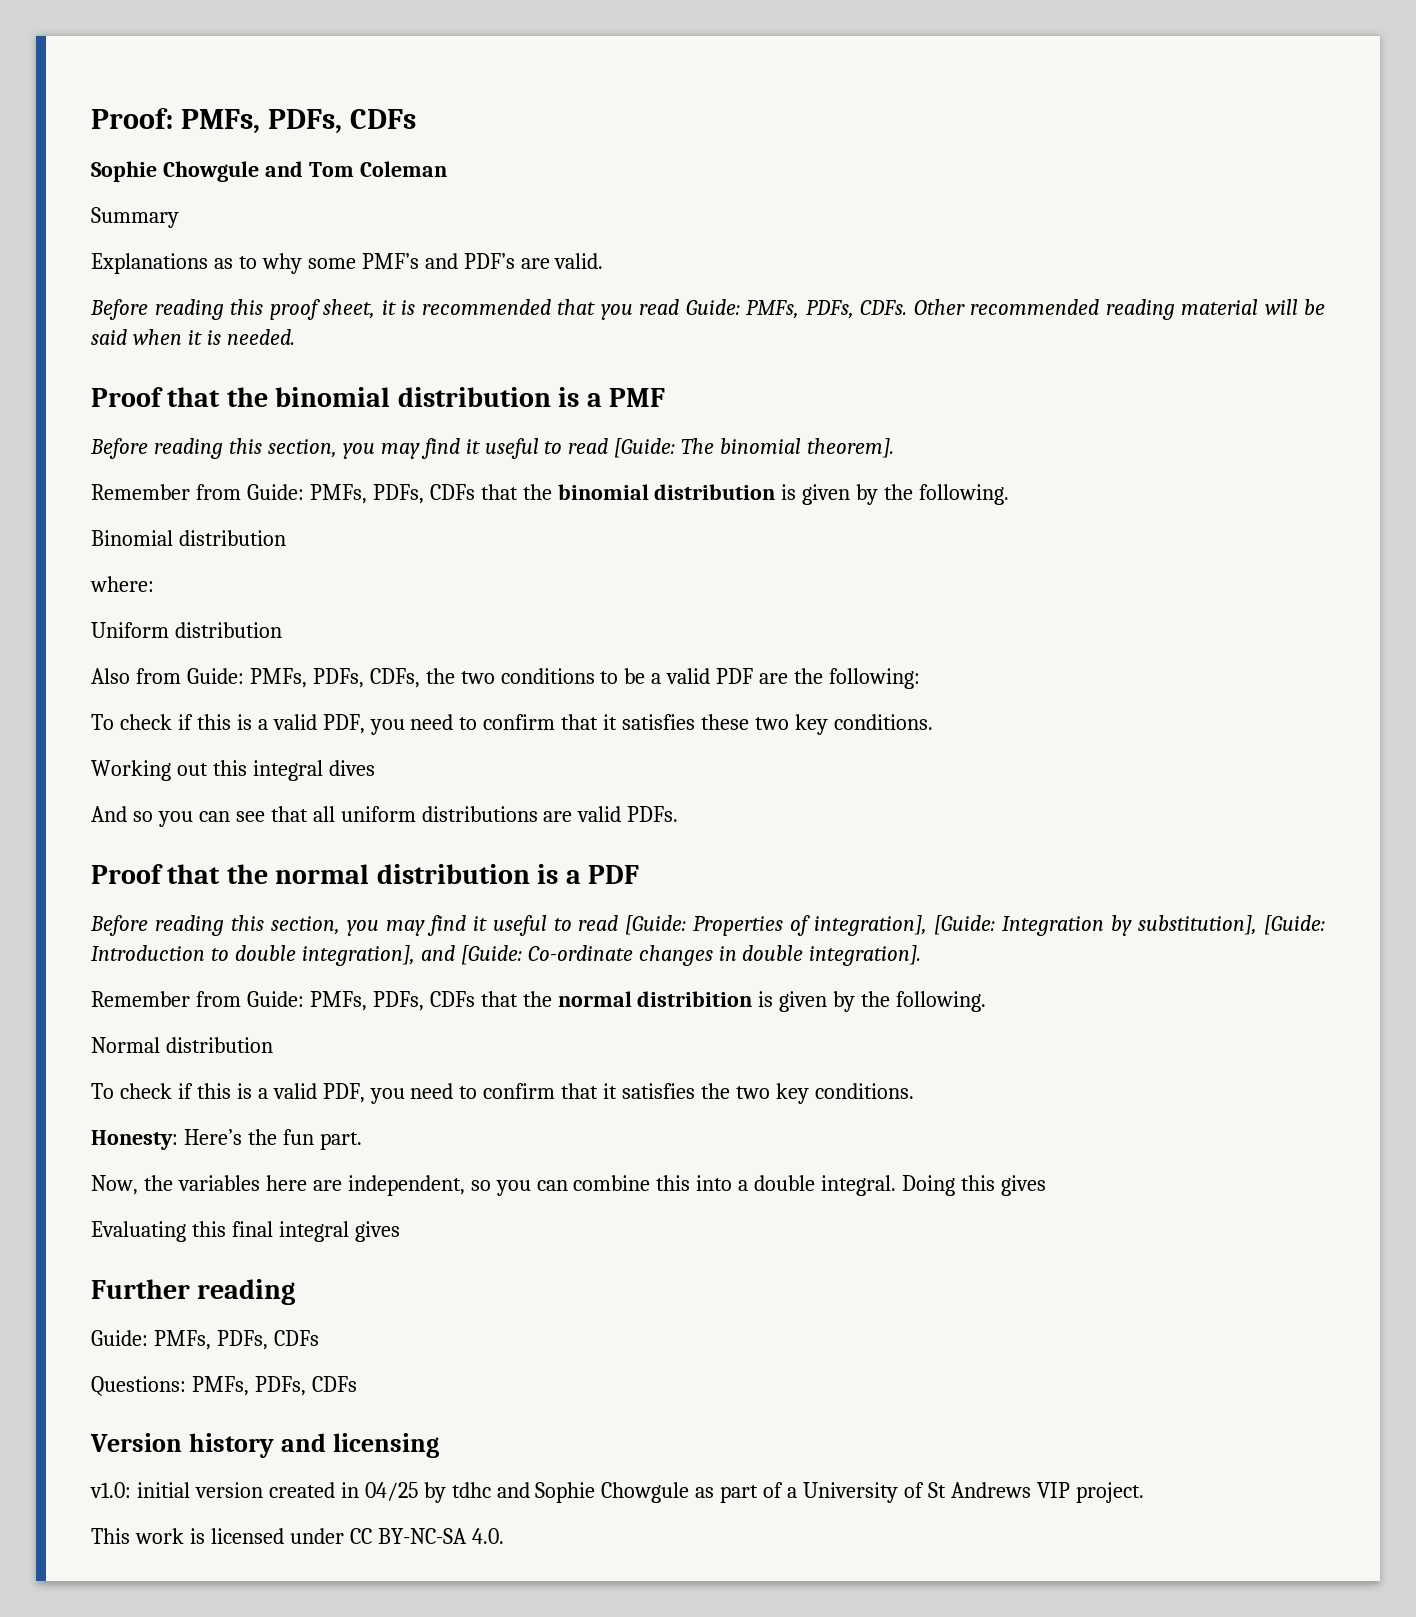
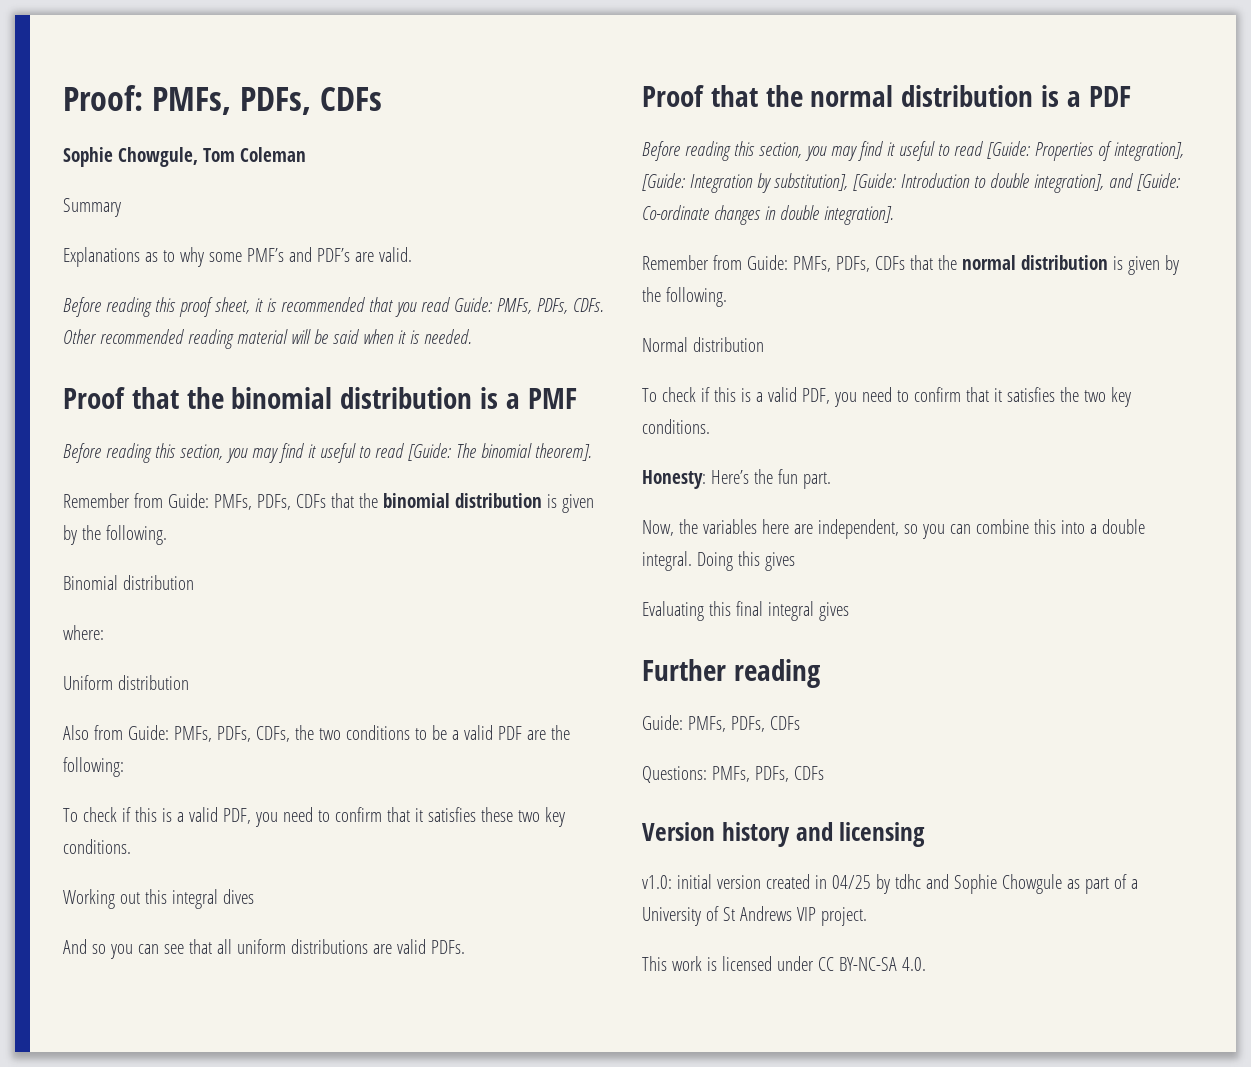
[162,161,303,182] Chowgule and -> [117,147,198,167] Chowgule,
[637,991,753,1007] distribition -> [1020,255,1108,270] distribution

